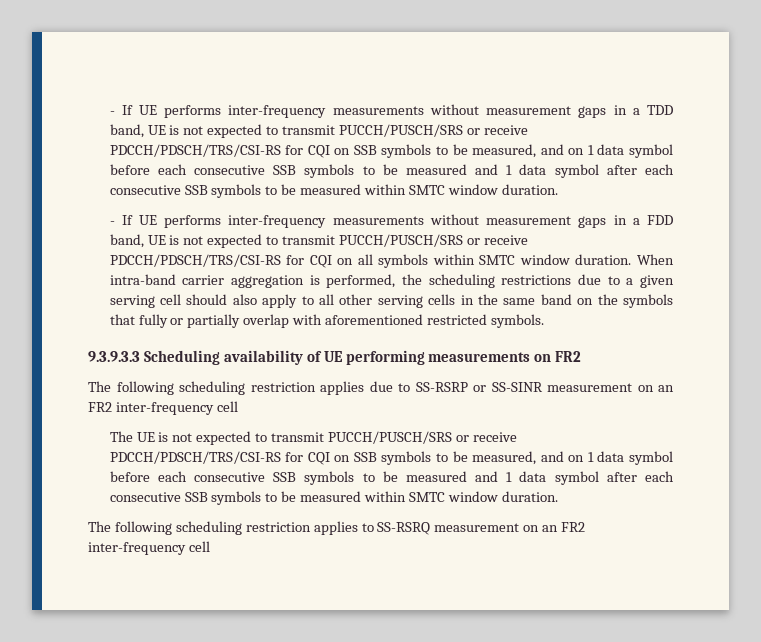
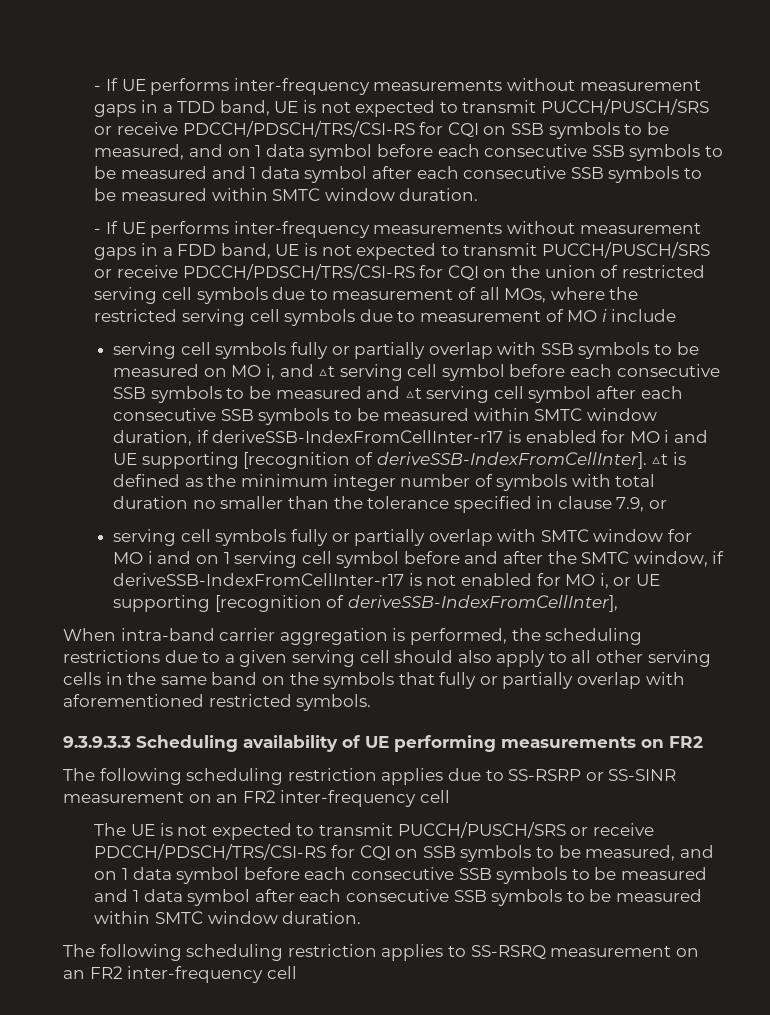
[357,254,632,268] all symbols within SMTC window duration. -> [510,265,705,278] [94,287,639,304] [94,309,677,326] [113,342,699,359] [113,364,720,381] [113,386,683,403] [113,408,657,425] [113,430,708,446] [113,452,686,469] [113,474,656,491] [113,496,668,513] [113,529,693,546] [113,551,725,568] [113,573,660,589] [113,595,618,612] the union of restricted serving cell symbols due to measurement of all MOs, where the restricted serving cell symbols due to measurement of MO i include // serving cell symbols fully or partially overlap with SSB symbols to be measured on MO i, and △t serving cell symbol before each consecutive SSB symbols to be measured and △t serving cell symbol after each consecutive SSB symbols to be measured within SMTC window duration, if deriveSSB-IndexFromCellInter-r17 is enabled for MO i and UE supporting [recognition of deriveSSB-IndexFromCellInter]. △t is defined as the minimum integer number of symbols with total duration no smaller than the tolerance specified in clause 7.9, or // serving cell symbols fully or partially overlap with SMTC window for MO i and on 1 serving cell symbol before and after the SMTC window, if deriveSSB-IndexFromCellInter-r17 is not enabled for MO i, or UE supporting [recognition of deriveSSB-IndexFromCellInter], //

